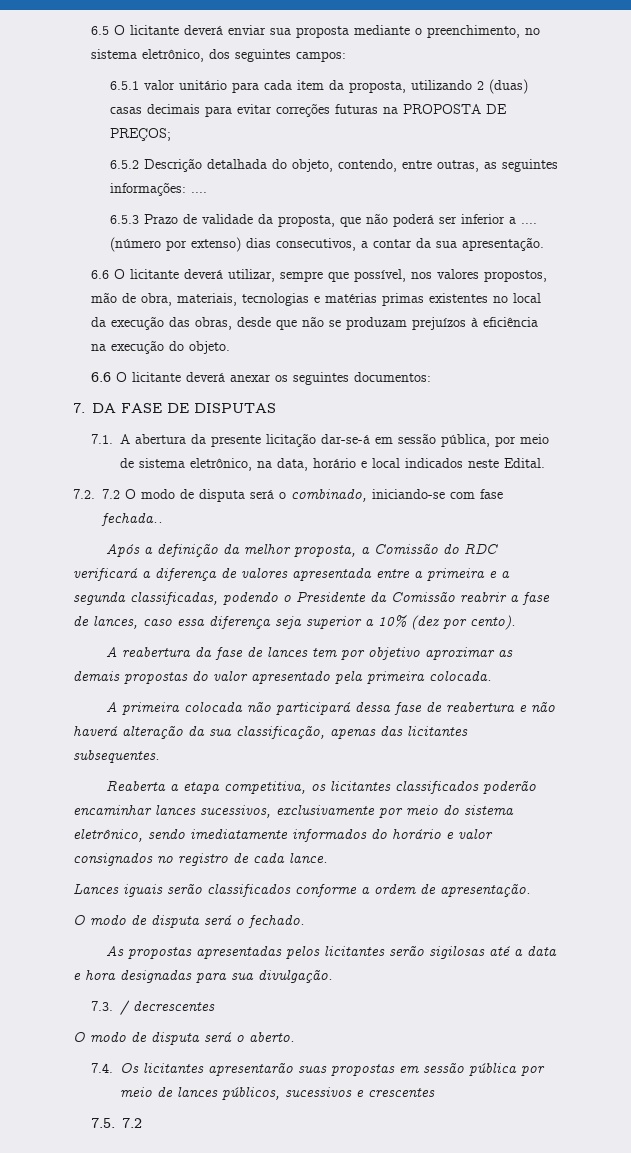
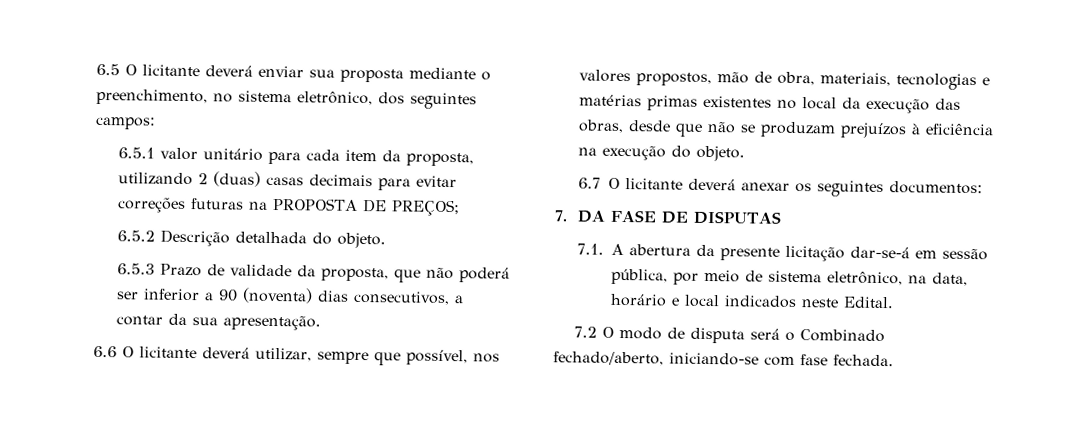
[291,159,558,172] [109,182,207,196] objeto, contendo, entre outras, as seguintes informações: .... -> [336,232,386,249] objeto.
[520,223,537,224] [109,237,241,252] .... (número por extenso) -> [217,287,313,304] 90 (noventa)
[91,372,112,382] 6.6 -> [577,177,601,189] 6.7
[73,489,95,499] 7.2. -> (894, 302) none
[291,489,367,502] combinado, -> [800,329,886,343] [553,351,664,366] Combinado fechado/aberto,
[101,513,163,526] [106,543,500,557] [73,568,510,581] [73,591,550,605] [73,615,516,630] [106,647,514,660] [73,671,492,684] [106,702,556,715] [73,726,468,739] [73,750,160,763] [106,780,537,794] [73,805,514,818] [73,829,493,842] [73,853,328,866] [73,883,531,897] [73,915,305,928] [106,946,558,959] [73,970,333,983] [91,1000,216,1015] [73,1032,295,1045] [91,1063,546,1076] [120,1087,436,1100] [91,1118,143,1128] fechada.. // Após a definição da melhor proposta, a Comissão do RDC verificará a diferença de valores apresentada entre a primeira e a segunda classificadas, podendo o Presidente da Comissão reabrir a fase de lances, caso essa diferença seja superior a 10% (dez por cento). // A reabertura da fase de lances tem por objetivo aproximar as demais propostas do valor apresentado pela primeira colocada. // A primeira colocada não participará dessa fase de reabertura e não haverá alteração da sua classificação, apenas das licitantes subsequentes. // Reaberta a etapa competitiva, os licitantes classificados poderão encaminhar lances sucessivos, exclusivamente por meio do sistema eletrônico, sendo imediatamente informados do horário e valor consignados no registro de cada lance. // Lances iguais serão classificados conforme a ordem de apresentação. // O modo de disputa será o fechado. // As propostas apresentadas pelos licitantes serão sigilosas até a data e hora designadas para sua divulgação. // 7.3. / decrescentes // O modo de disputa será o aberto. // 7.4. Os licitantes apresentarão suas propostas em sessão pública por meio de lances públicos, sucessivos e crescentes // 7.5. 7.2 -> [833,354,894,367] fechada.

